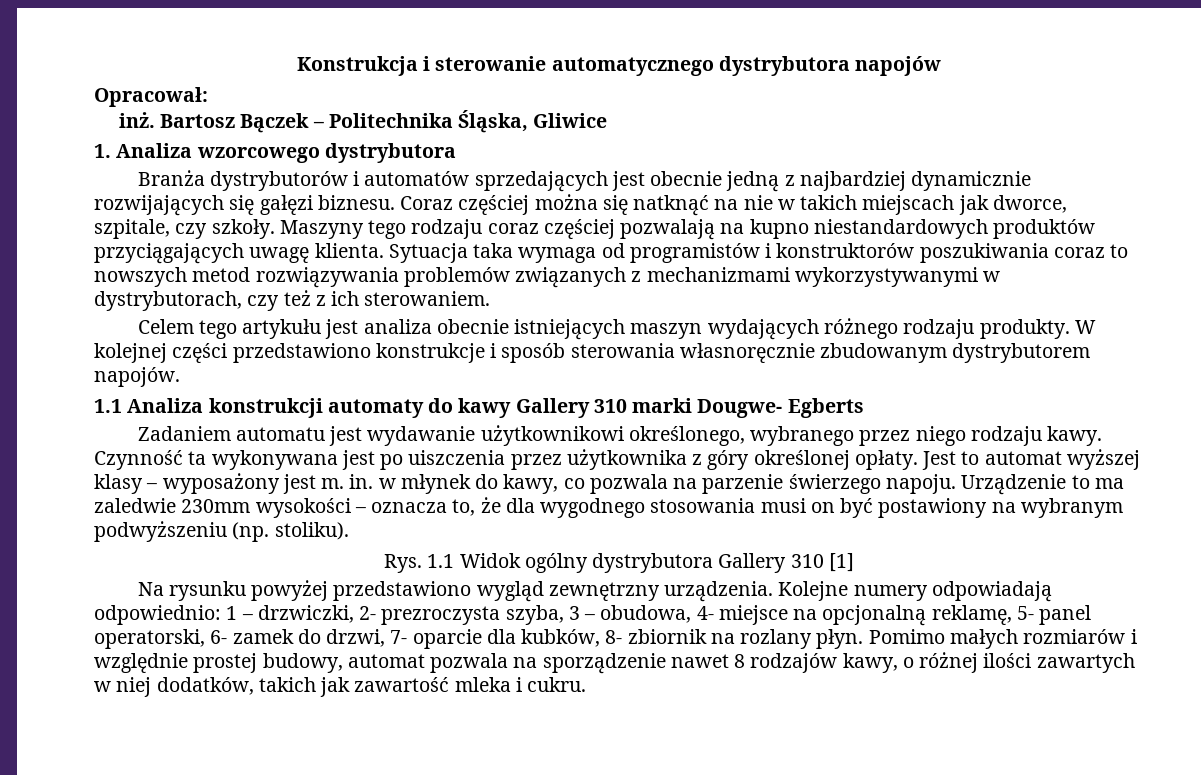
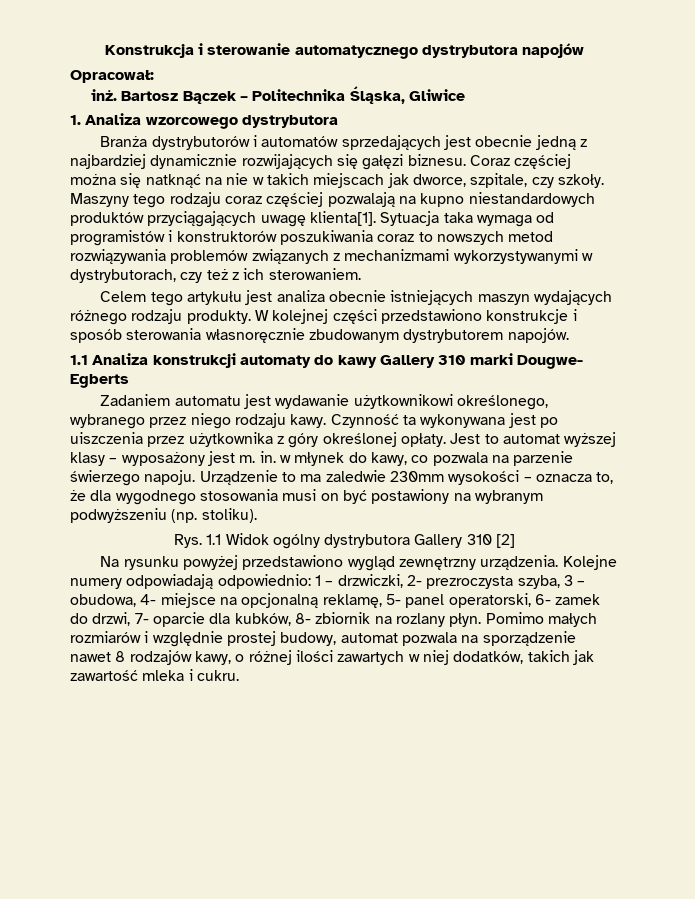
[314,243,384,258] klienta. -> [309,211,376,226] klienta[1].
[828,553,854,572] [1] -> [496,534,516,548] [2]

